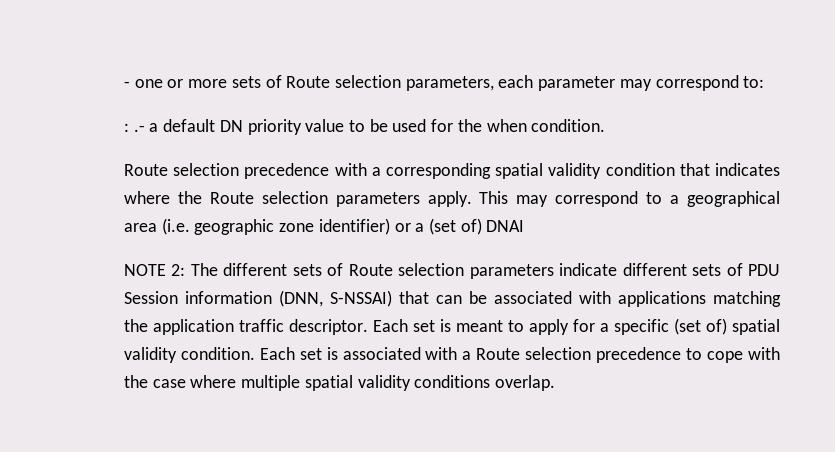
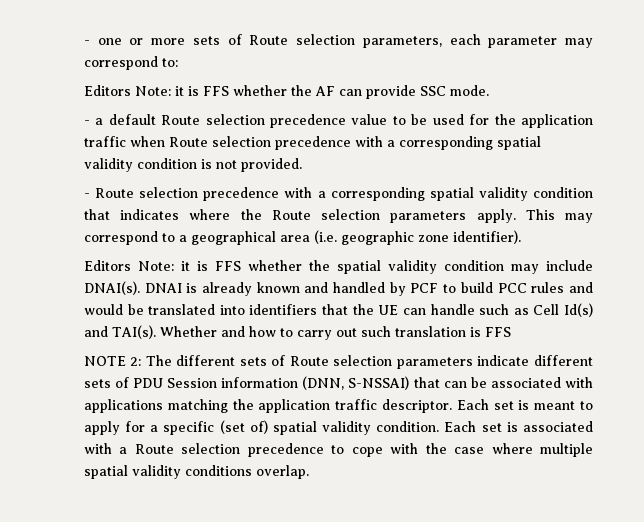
[123,119,302,135] : .- a default DN priority -> [83,85,489,99] [83,114,347,128] Editors Note: it is FFS whether the AF can provide SSC mode. // - a default Route selection precedence
[486,119,606,132] when condition. // -> [521,114,593,128] [83,136,541,150] [83,158,302,172] [83,193,90,198] application traffic when Route selection precedence with a corresponding spatial validity condition is not provided. // -
[318,218,525,235] identifier) or a (set of) DNAI -> [452,230,521,244] [83,260,593,274] [83,281,594,296] [83,303,593,317] [83,325,511,340] identifier). // Editors Note: it is FFS whether the spatial validity condition may include DNAI(s). DNAI is already known and handled by PCF to build PCC rules and would be translated into identifiers that the UE can handle such as Cell Id(s) and TAI(s). Whether and how to carry out such translation is FFS

